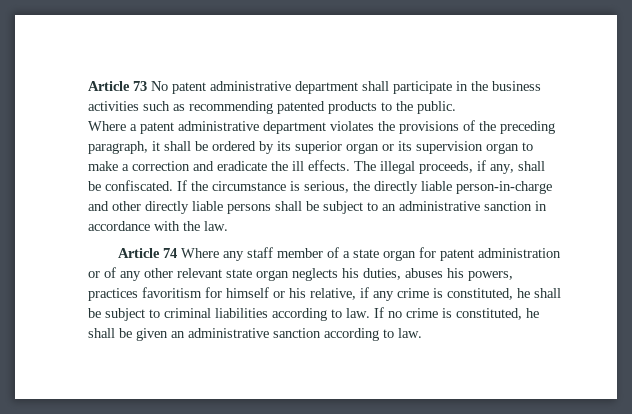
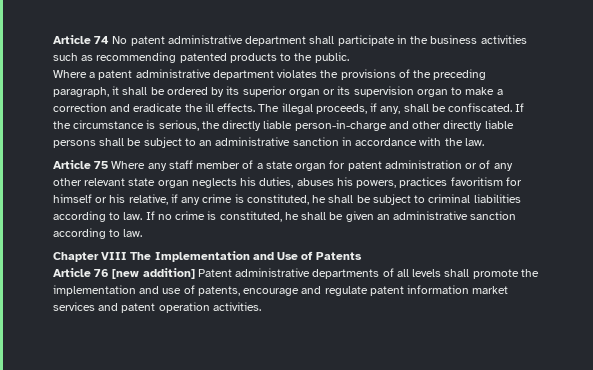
[88,81,147,91] Article 73 -> [53,35,110,44] Article 74
[162,248,177,258] 74 -> [94,161,109,169] 75
(422, 333) none -> [53,251,362,262] [53,268,539,279] [53,285,509,296] [53,302,261,313] // Chapter VIII The Implementation and Use of Patents // Article 76 [new addition] Patent administrative departments of all levels shall promote the implementation and use of patents, encourage and regulate patent information market services and patent operation activities.

